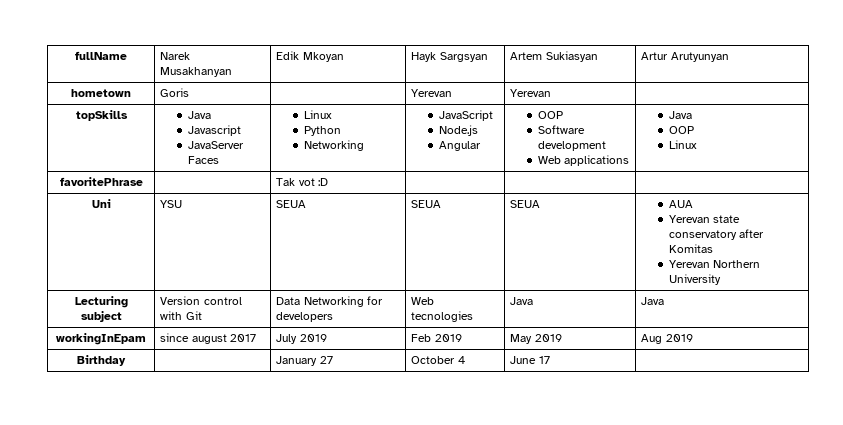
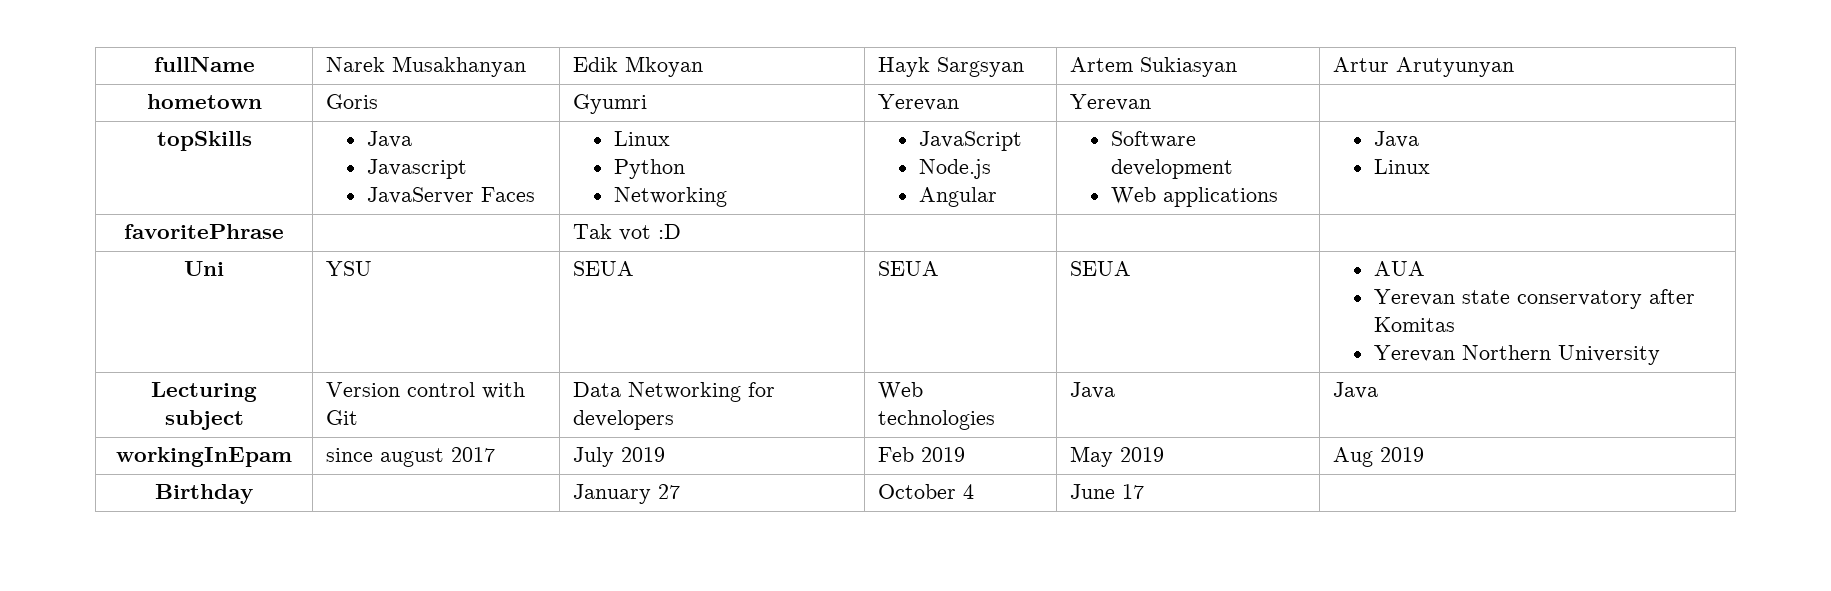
(190, 92) none -> [572,94,647,114] Gyumri
[537,111,563,119] OOP // -> (997, 197) none
[668,126,694,134] // OOP -> (1419, 139) none
[411,311,474,322] tecnologies -> [877,410,995,430] technologies

